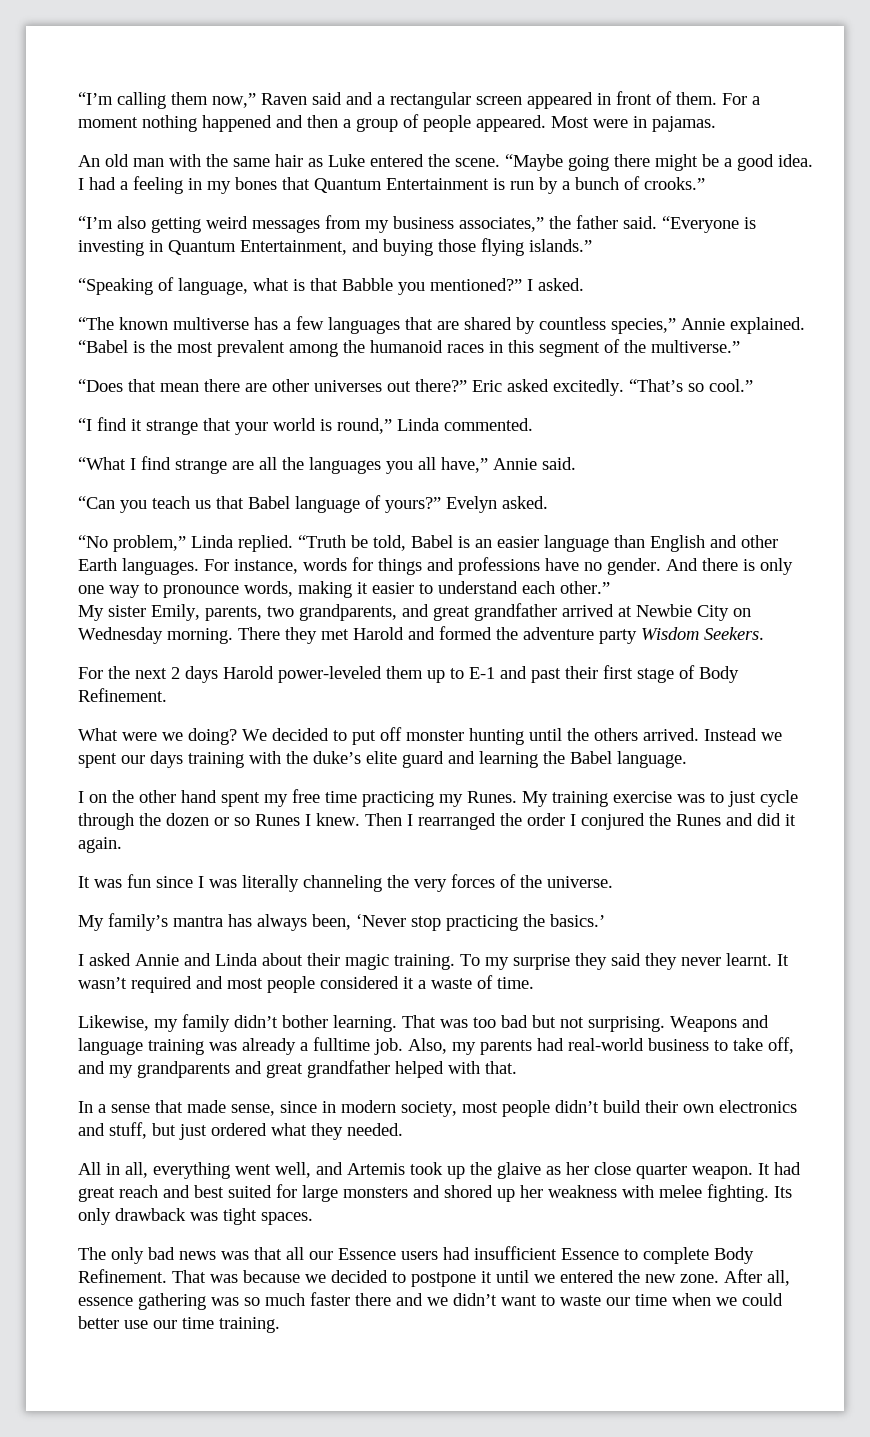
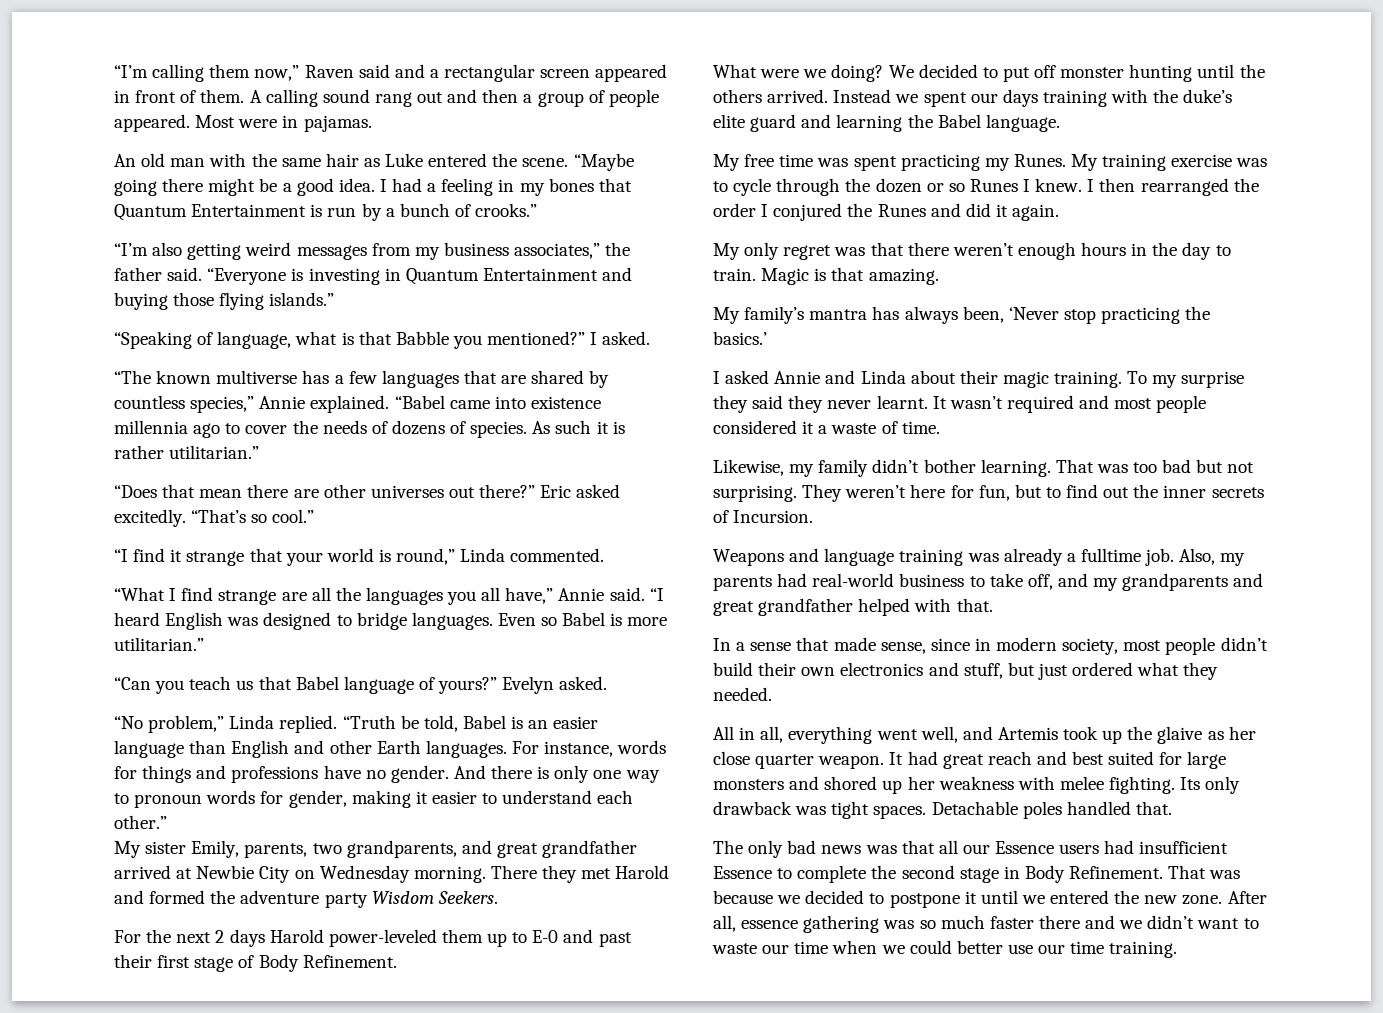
[722,93,760,105] [78,115,272,132] For a moment nothing happened -> [249,89,444,107] A calling sound rang out
[240,240,347,255] Entertainment, -> [482,268,598,281] Entertainment
[133,339,740,357] is the most prevalent among the humanoid races in this segment of the multiverse.” -> [449,396,601,409] [114,420,625,438] [114,445,260,459] came into existence millennia ago to cover the needs of dozens of species. As such it is rather utilitarian.”
(576, 463) none -> [649,588,664,601] [114,612,668,630] [114,637,204,651] “I heard English was designed to bridge languages. Even so Babel is more utilitarian.”
[163,581,293,598] pronounce words, -> [134,790,347,808] pronoun words for gender,
[469,667,495,679] E-1 -> [532,930,559,943] E-0
[78,789,357,807] I on the other hand spent my free time -> [713,154,897,171] My free time was spent
[728,791,756,807] just -> (728, 186) none
[365,813,413,826] Then I -> [1087,178,1136,192] I then
[78,874,613,892] It was fun since I was literally channeling the very forces of the universe. -> [713,242,1231,260] [713,267,939,285] My only regret was that there weren’t enough hours in the day to train. Magic is that amazing.
(665, 1024) none -> [802,484,1264,502] [713,510,814,523] They weren’t here for fun, but to find out the inner secrets of Incursion. //
(313, 1218) none -> [931,801,1172,819] Detachable poles handled that.
(709, 1255) none -> [871,865,1020,883] the second stage in

